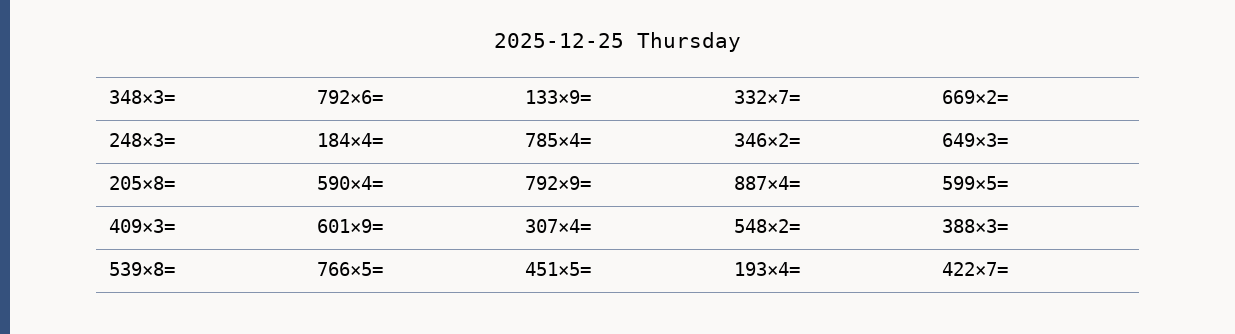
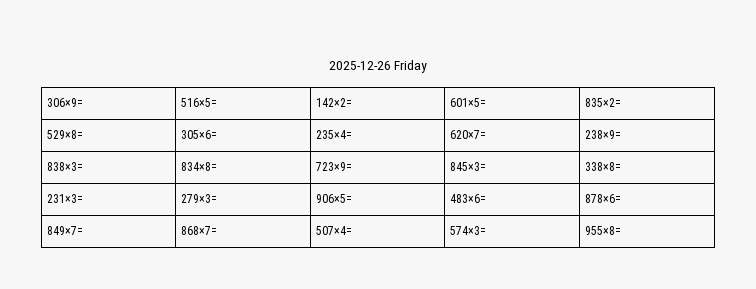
[494,32,741,52] [108,90,175,104] [316,90,383,104] [524,90,591,104] [733,90,800,104] [941,90,1008,104] [108,133,175,147] [316,133,383,147] [524,133,591,147] [733,133,800,147] [941,133,1008,147] [108,176,175,190] [316,176,383,190] [524,176,591,190] [733,176,800,190] [941,176,1008,190] [108,219,175,233] [316,219,383,233] [524,219,591,233] [733,219,800,233] [941,219,1008,233] [108,262,175,276] [316,262,383,276] [524,262,591,276] [733,262,800,276] [941,262,1008,276] 2025-12-25 Thursday // 348×3= | 792×6= | 133×9= | 332×7= | 669×2= // 248×3= | 184×4= | 785×4= | 346×2= | 649×3= // 205×8= | 590×4= | 792×9= | 887×4= | 599×5= // 409×3= | 601×9= | 307×4= | 548×2= | 388×3= // 539×8= | 766×5= | 451×5= | 193×4= | 422×7= -> [328,60,428,73] [46,98,83,107] [180,98,217,107] [315,98,352,107] [449,98,486,107] [584,98,621,107] [46,130,83,139] [180,130,217,139] [315,130,352,139] [449,130,486,139] [584,130,621,139] [46,162,83,171] [180,162,217,171] [315,162,352,171] [449,162,486,171] [584,162,621,171] [46,194,83,203] [180,194,217,203] [315,194,352,203] [449,194,486,203] [584,194,621,203] [46,226,83,235] [180,226,217,235] [315,226,352,235] [449,226,486,235] [584,226,621,235] 2025-12-26 Friday // 306×9= | 516×5= | 142×2= | 601×5= | 835×2= // 529×8= | 305×6= | 235×4= | 620×7= | 238×9= // 838×3= | 834×8= | 723×9= | 845×3= | 338×8= // 231×3= | 279×3= | 906×5= | 483×6= | 878×6= // 849×7= | 868×7= | 507×4= | 574×3= | 955×8=

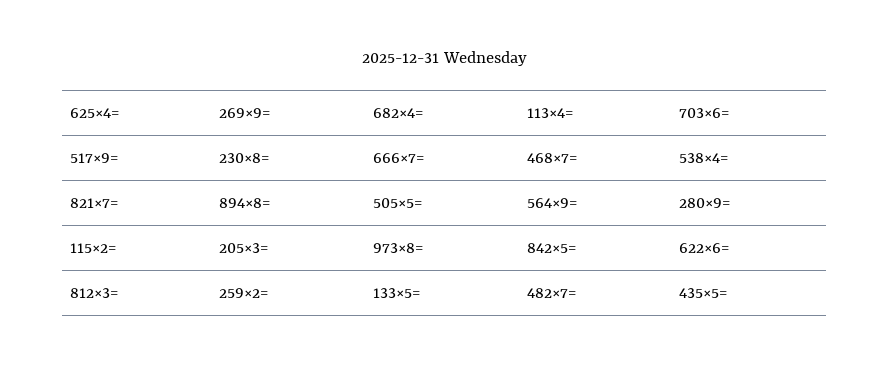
[328,60,428,73] [46,98,83,107] [180,98,217,107] [315,98,352,107] [449,98,486,107] [584,98,621,107] [46,130,83,139] [180,130,217,139] [315,130,352,139] [449,130,486,139] [584,130,621,139] [46,162,83,171] [180,162,217,171] [315,162,352,171] [449,162,486,171] [584,162,621,171] [46,194,83,203] [180,194,217,203] [315,194,352,203] [449,194,486,203] [584,194,621,203] [46,226,83,235] [180,226,217,235] [315,226,352,235] [449,226,486,235] [584,226,621,235] 2025-12-26 Friday // 306×9= | 516×5= | 142×2= | 601×5= | 835×2= // 529×8= | 305×6= | 235×4= | 620×7= | 238×9= // 838×3= | 834×8= | 723×9= | 845×3= | 338×8= // 231×3= | 279×3= | 906×5= | 483×6= | 878×6= // 849×7= | 868×7= | 507×4= | 574×3= | 955×8= -> [361,51,527,66] [69,108,119,118] [218,108,270,118] [372,108,423,118] [526,108,573,118] [678,108,729,118] [69,153,118,163] [218,153,269,163] [372,153,424,163] [526,153,577,163] [678,153,728,163] [69,198,118,208] [218,198,270,208] [372,198,422,208] [526,198,577,208] [678,198,730,208] [69,243,116,253] [218,243,268,253] [372,243,423,253] [526,243,576,253] [678,243,729,253] [69,288,118,298] [218,288,268,298] [372,288,420,298] [526,288,576,298] [678,288,727,298] 2025-12-31 Wednesday // 625×4= | 269×9= | 682×4= | 113×4= | 703×6= // 517×9= | 230×8= | 666×7= | 468×7= | 538×4= // 821×7= | 894×8= | 505×5= | 564×9= | 280×9= // 115×2= | 205×3= | 973×8= | 842×5= | 622×6= // 812×3= | 259×2= | 133×5= | 482×7= | 435×5=

